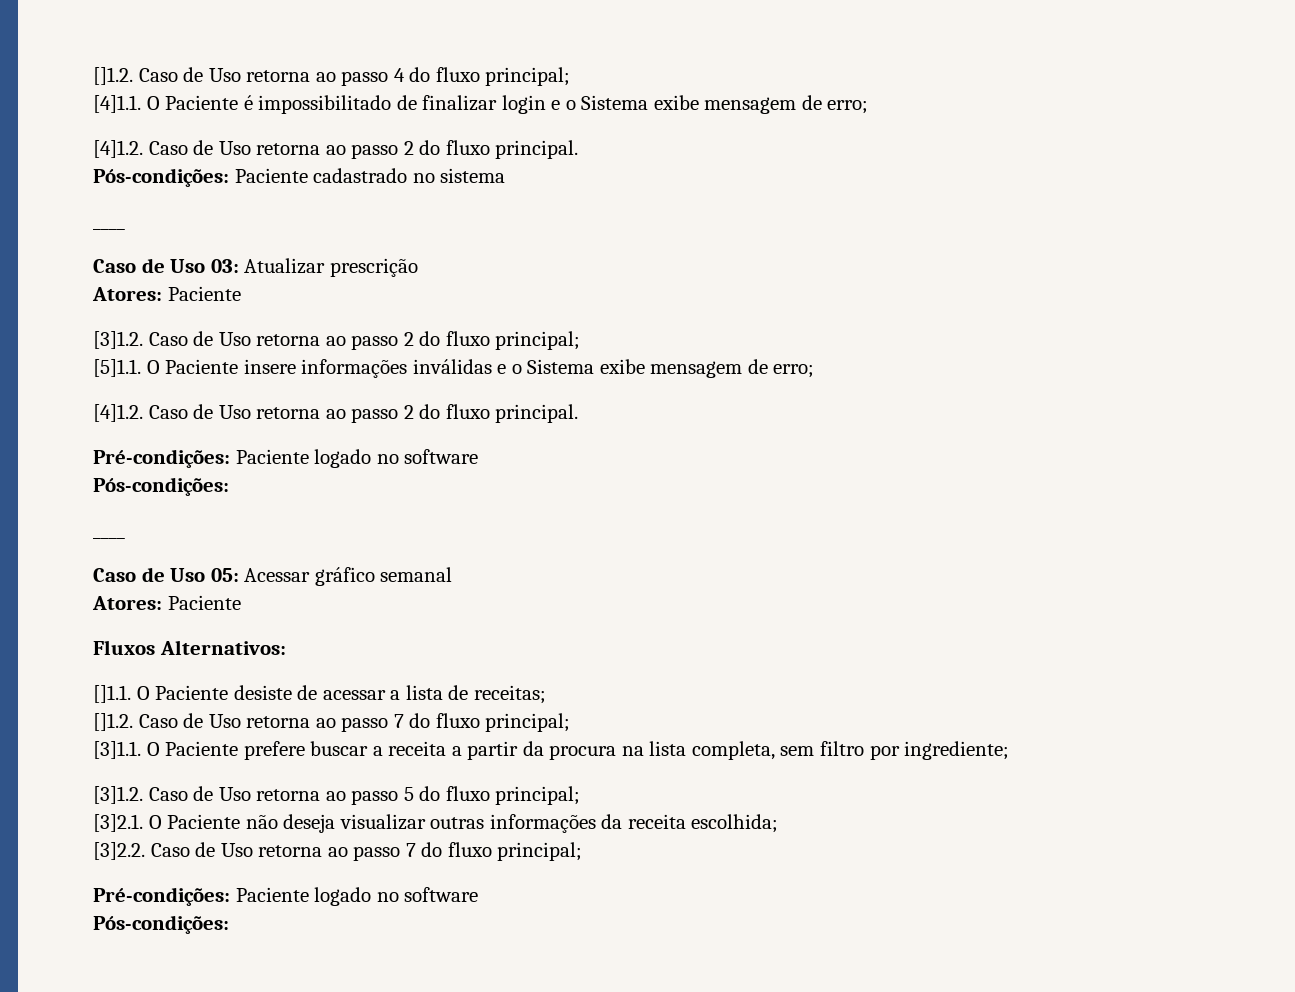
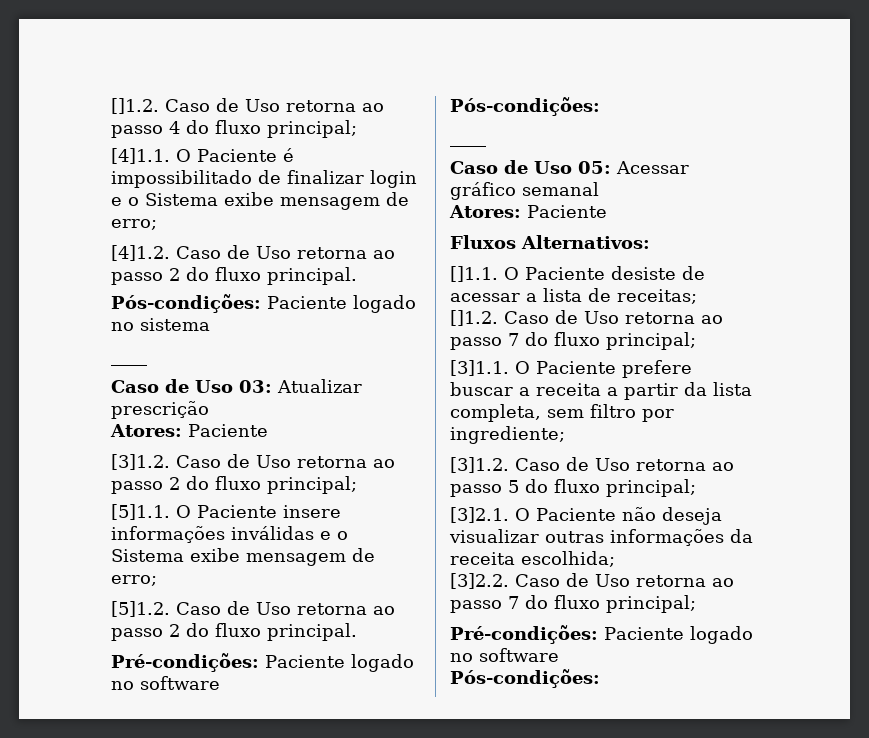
[313,168,408,183] cadastrado -> [352,295,416,313] logado
[93,404,143,422] [4]1.2. -> [111,601,170,617] [5]1.2.
[549,745,644,760] procura na -> (707, 389) none

